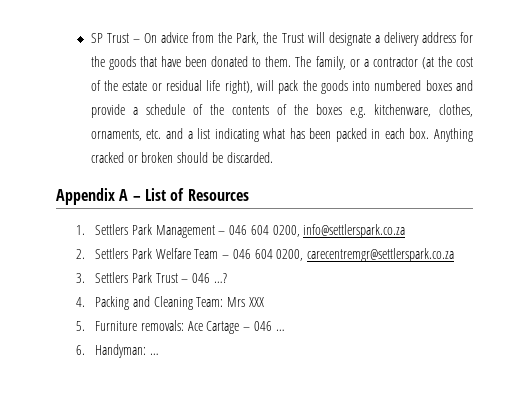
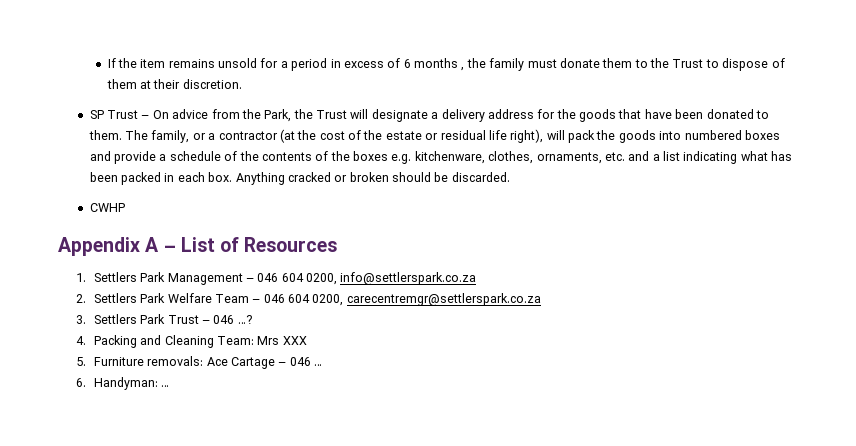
(90, 38) none -> [107,58,785,71] [106,79,242,89] If the item remains unsold for a period in excess of 6 months , the family must donate them to the Trust to dispose of them at their discretion. //
(273, 157) none -> [89,203,125,212] // CWHP

